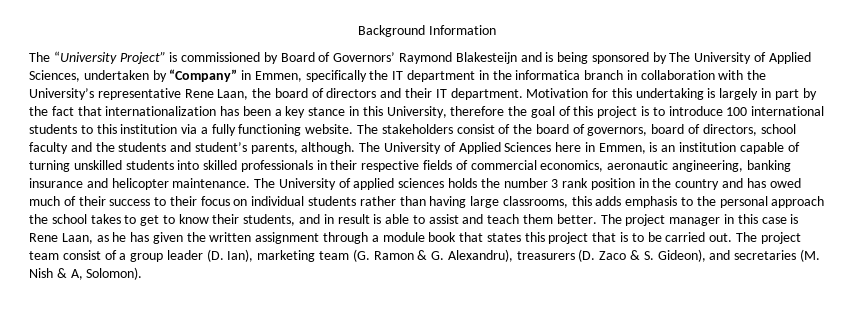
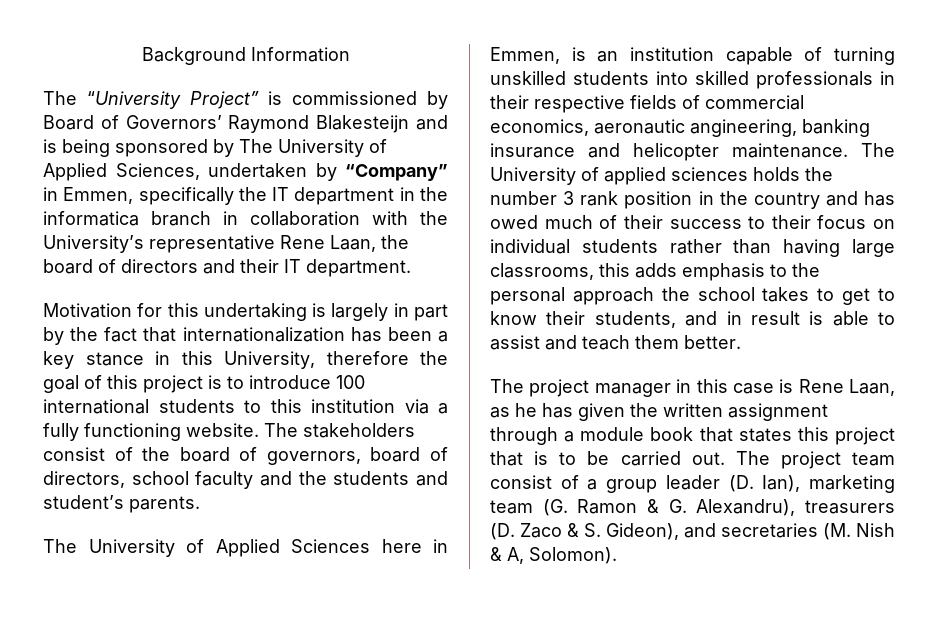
(523, 94) none -> (411, 268) //
[250,142,356,154] parents, although. -> [129,496,200,513] parents. //
(597, 219) none -> (741, 342) //

